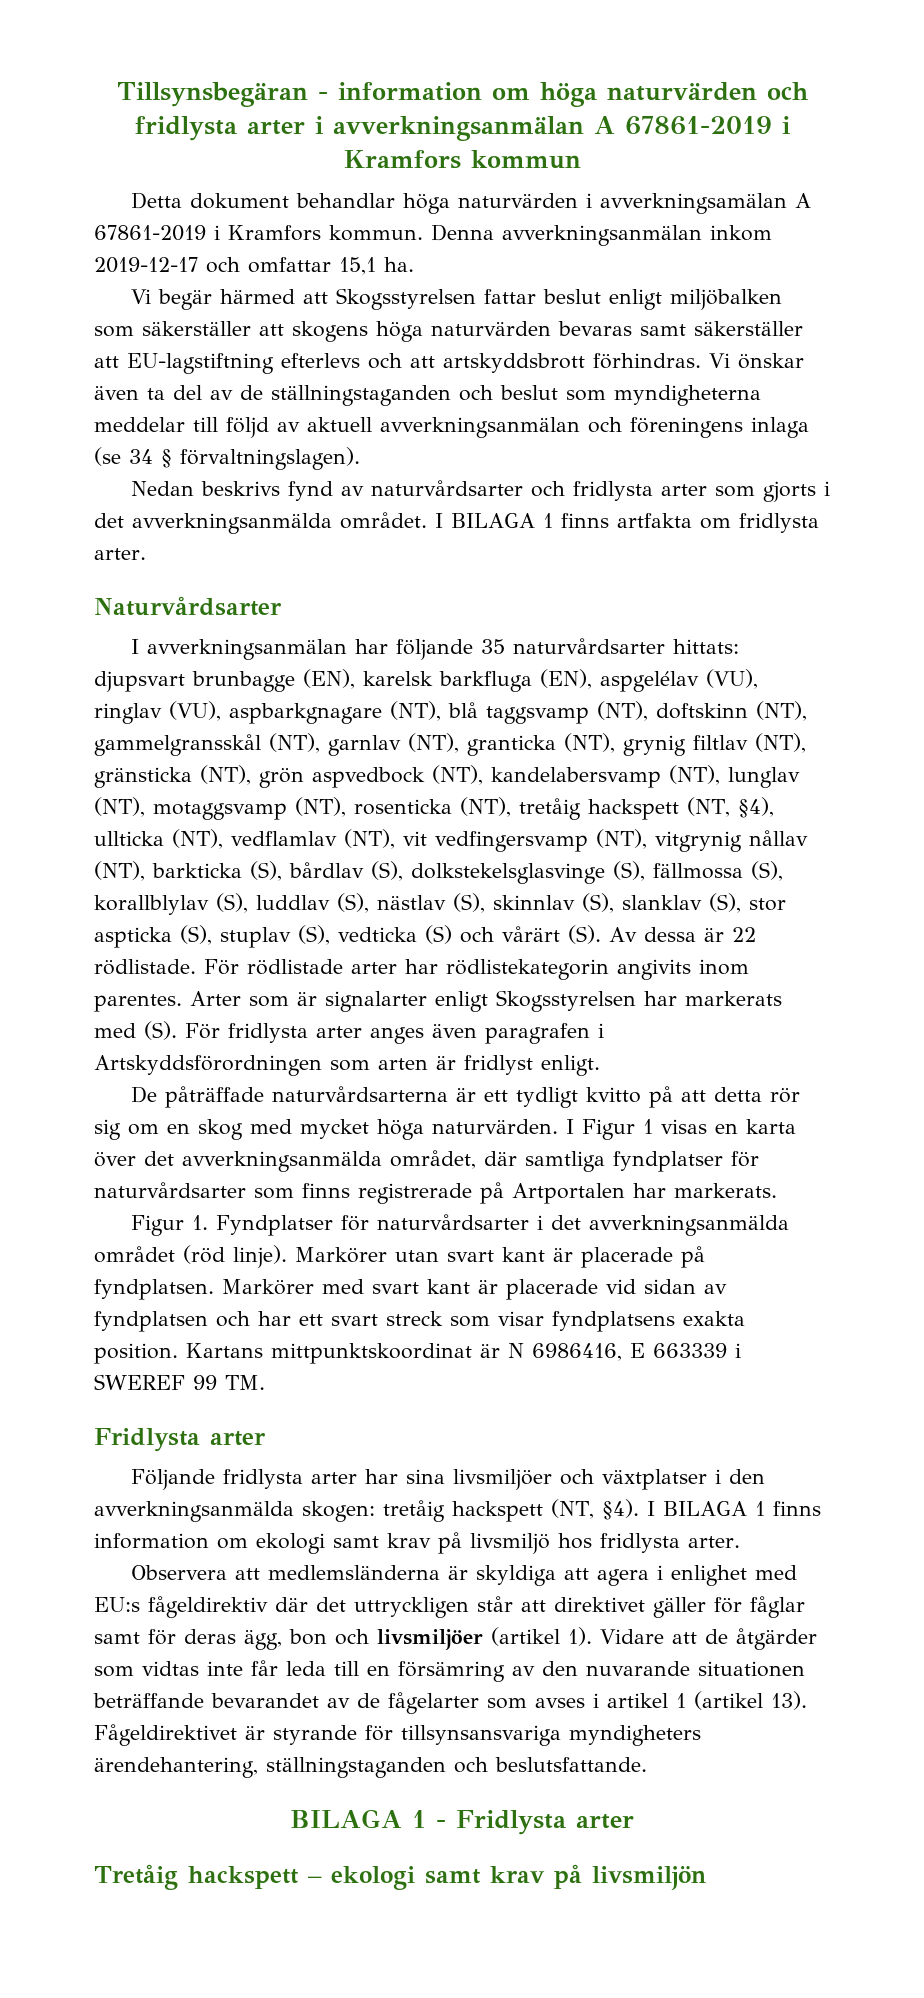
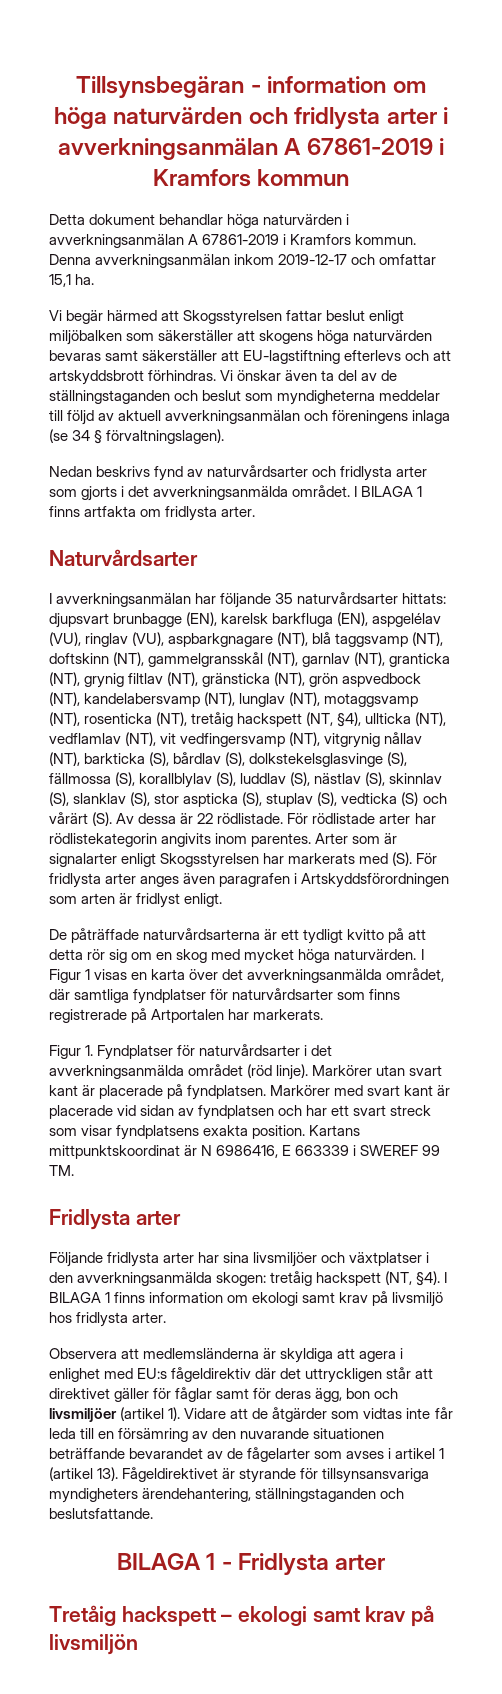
[599,193,787,214] avverkningsamälan -> [49,234,184,248] avverkningsanmälan

